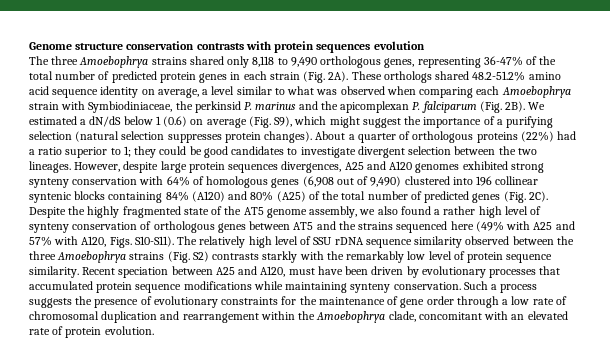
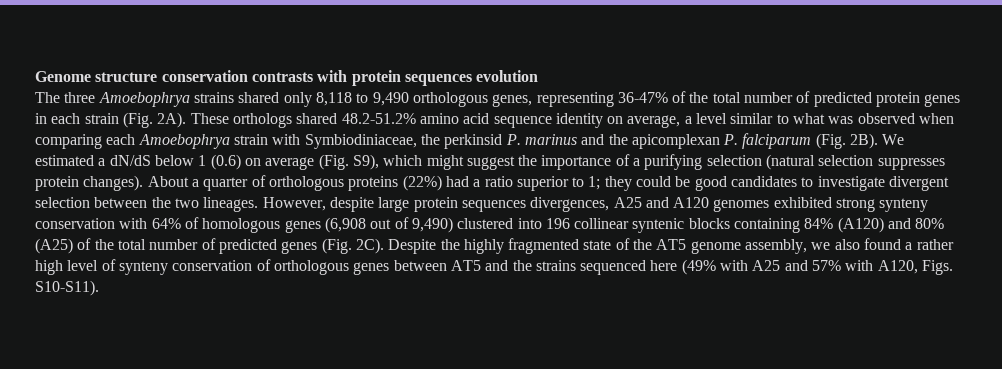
[177,236,574,248] [29,251,553,263] [29,266,561,278] [29,281,538,293] [29,296,567,308] [29,311,568,323] [29,326,154,338] The relatively high level of SSU rDNA sequence similarity observed between the three Amoebophrya strains (Fig. S2) contrasts starkly with the remarkably low level of protein sequence similarity. Recent speciation between A25 and A120, must have been driven by evolutionary processes that accumulated protein sequence modifications while maintaining synteny conservation. Such a process suggests the presence of evolutionary constraints for the maintenance of gene order through a low rate of chromosomal duplication and rearrangement within the Amoebophrya clade, concomitant with an elevated rate of protein evolution. -> (99, 288) none

